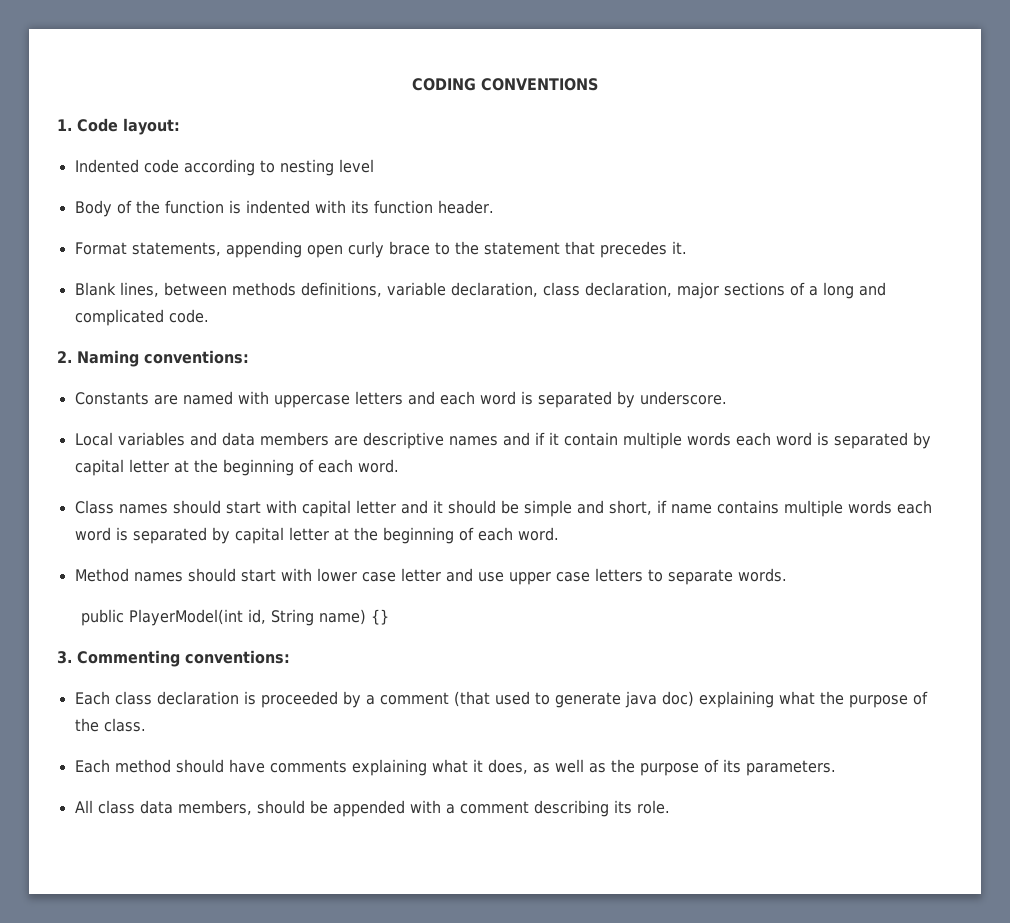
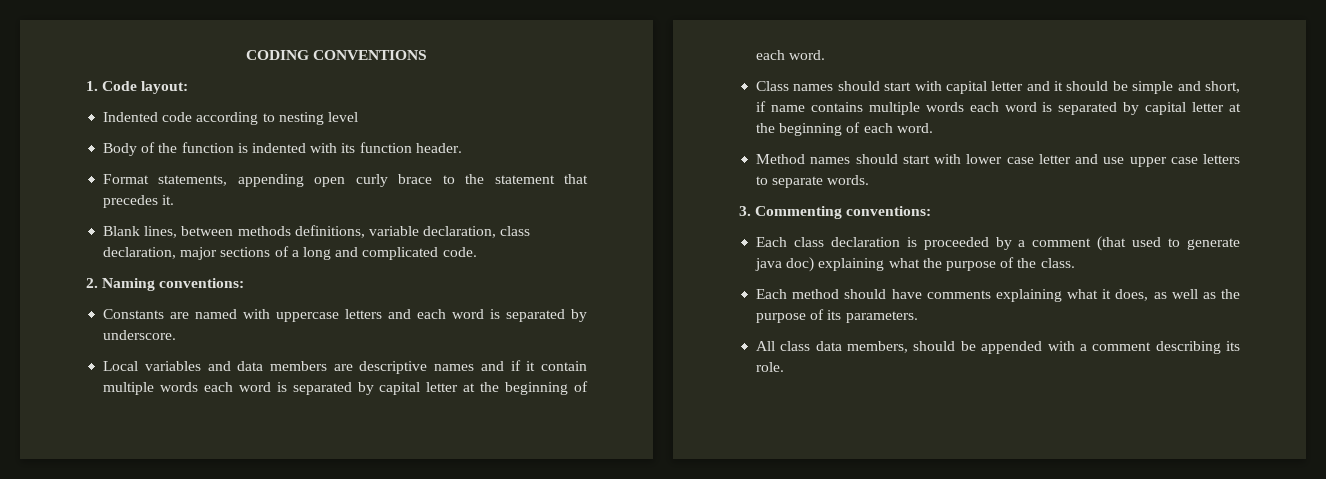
[81,609,390,626] // public PlayerModel(int id, String name) {} -> (870, 180) none

